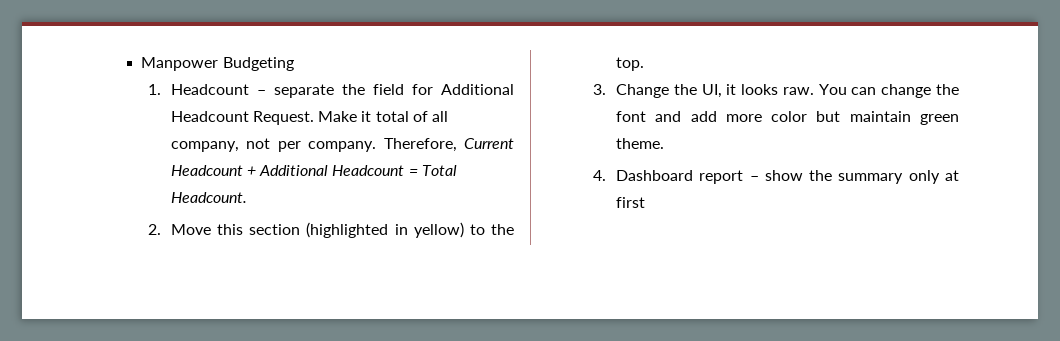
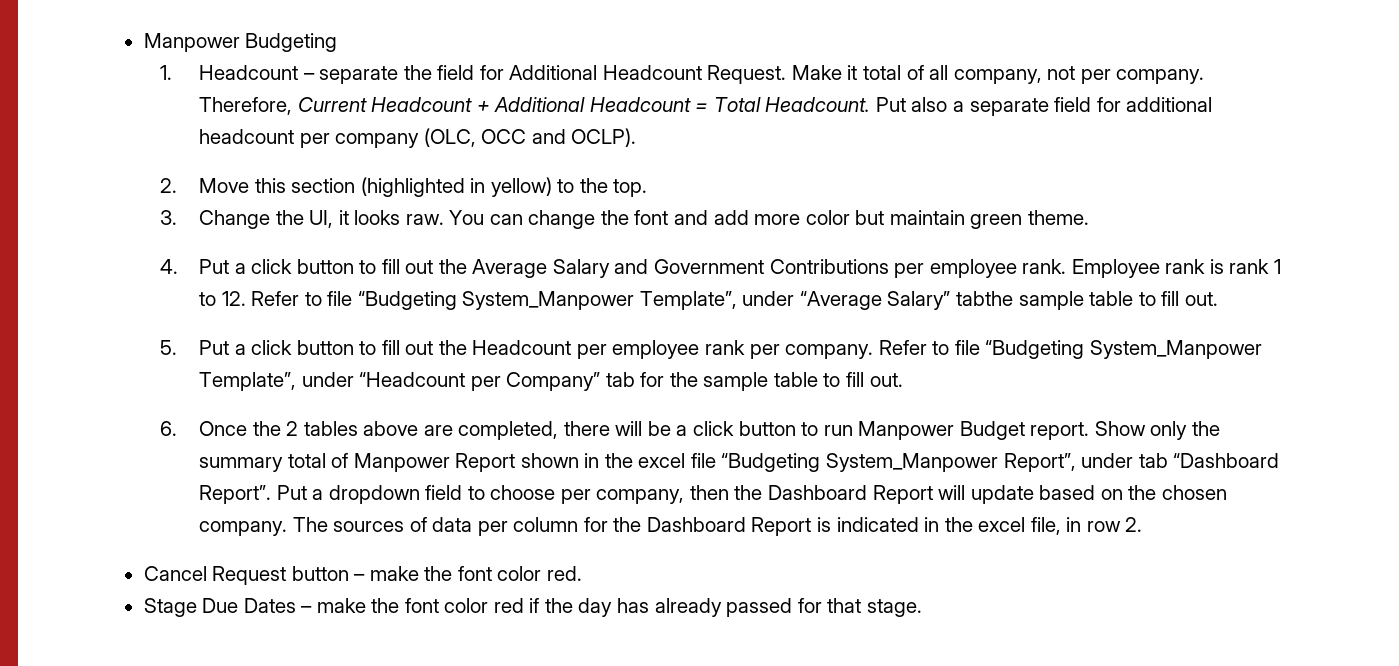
(247, 197) none -> [875,97,1213,116] [199,128,637,148] Put also a separate field for additional headcount per company (OLC, OCC and OCLP).
[615,170,959,184] [615,197,645,208] Dashboard report – show the summary only at first -> [199,259,1281,278] [199,291,1218,310] [160,340,1262,359] [199,372,903,391] [160,421,1220,440] [199,453,1280,472] [199,485,1227,504] [199,517,1143,536] [143,566,582,585] [143,598,922,617] Put a click button to fill out the Average Salary and Government Contributions per employee rank. Employee rank is rank 1 to 12. Refer to file “Budgeting System_Manpower Template”, under “Average Salary” tabthe sample table to fill out. // 5. Put a click button to fill out the Headcount per employee rank per company. Refer to file “Budgeting System_Manpower Template”, under “Headcount per Company” tab for the sample table to fill out. // 6. Once the 2 tables above are completed, there will be a click button to run Manpower Budget report. Show only the summary total of Manpower Report shown in the excel file “Budgeting System_Manpower Report”, under tab “Dashboard Report”. Put a dropdown field to choose per company, then the Dashboard Report will update based on the chosen company. The sources of data per column for the Dashboard Report is indicated in the excel file, in row 2. // Cancel Request button – make the font color red. // Stage Due Dates – make the font color red if the day has already passed for that stage.

